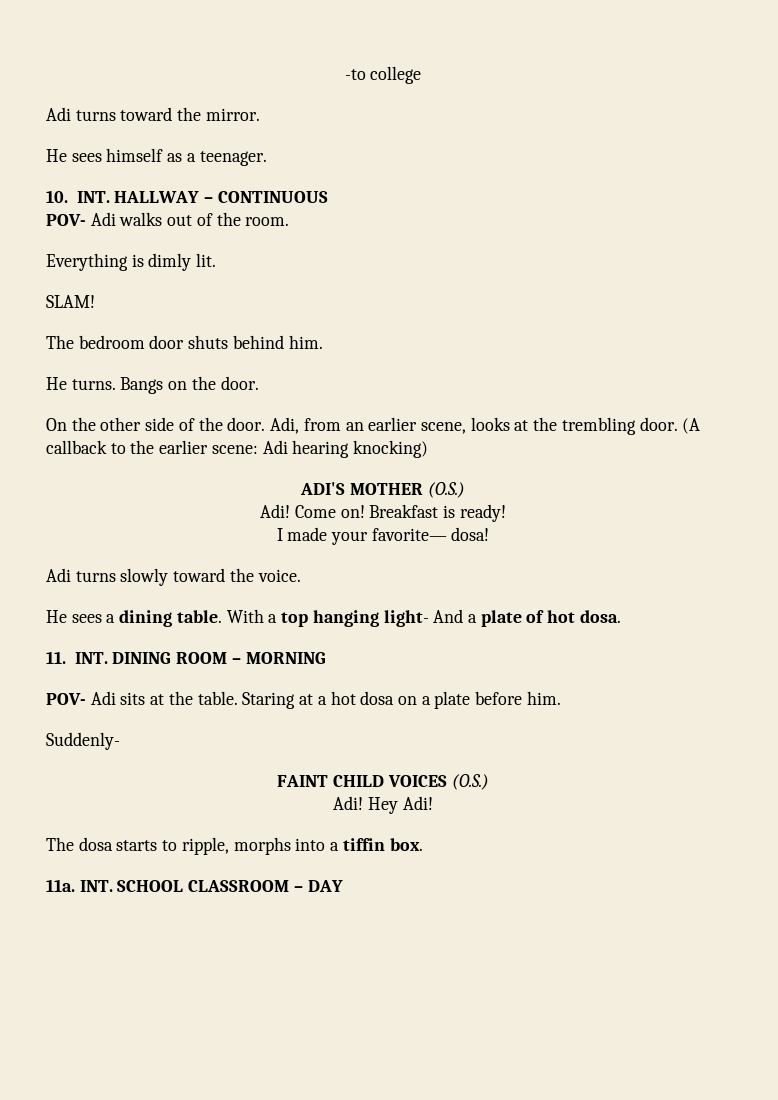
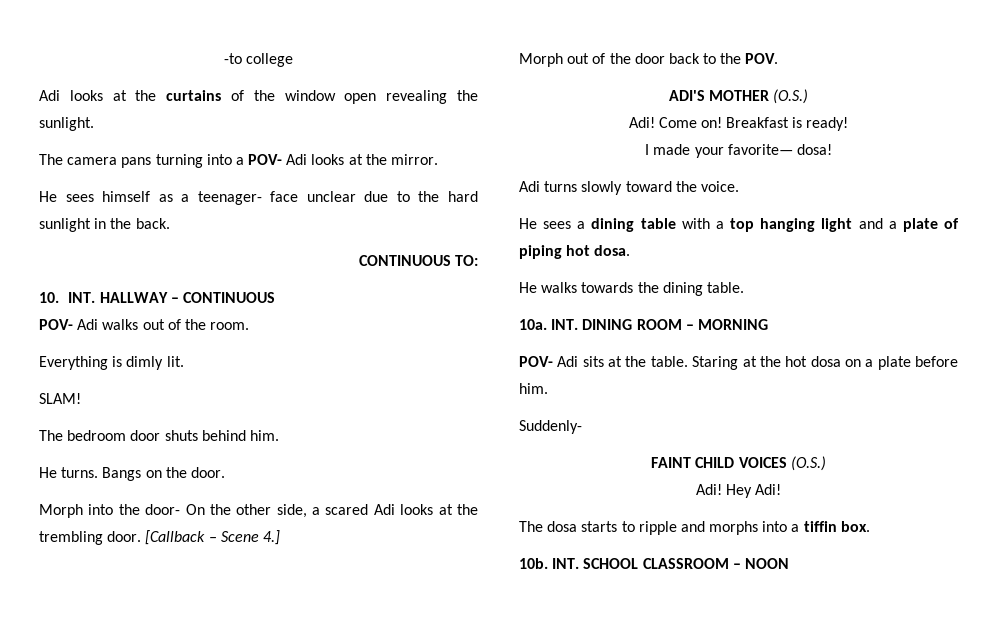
[75,107,173,121] turns toward -> [69,90,479,104] [39,117,94,131] [39,154,363,168] looks at the curtains of the window open revealing the sunlight. // The camera pans turning into a POV- Adi looks at
[199,151,267,166] teenager. -> [197,191,479,205] [39,218,170,232] [358,255,478,266] teenager- face unclear due to the hard sunlight in the back. // CONTINUOUS TO:
[46,417,466,434] On the other side of the door. Adi, from an earlier scene, -> [39,504,395,518] Morph into the door- On the other side, a scared Adi
[682,418,701,434] [46,440,429,458] (A callback to the earlier scene: Adi hearing knocking) -> [145,530,280,545] [519,53,779,67] [Callback – Scene 4.] // Morph out of the door back to the POV.
[176,609,264,623] table. With -> [640,218,710,229] table with
[383,609,464,627] light- And -> [821,218,883,232] light and
(545, 616) none -> [519,245,562,259] piping
[46,651,66,664] 11. -> [519,282,744,296] [519,319,547,330] He walks towards the dining table. // 10a.
[317,696,327,705] a -> [759,356,781,367] the
[181,837,229,855] ripple, -> [638,521,705,535] ripple and
[46,879,75,892] 11a. -> [519,558,548,569] 10b.
[307,880,343,892] DAY -> [744,558,789,569] NOON

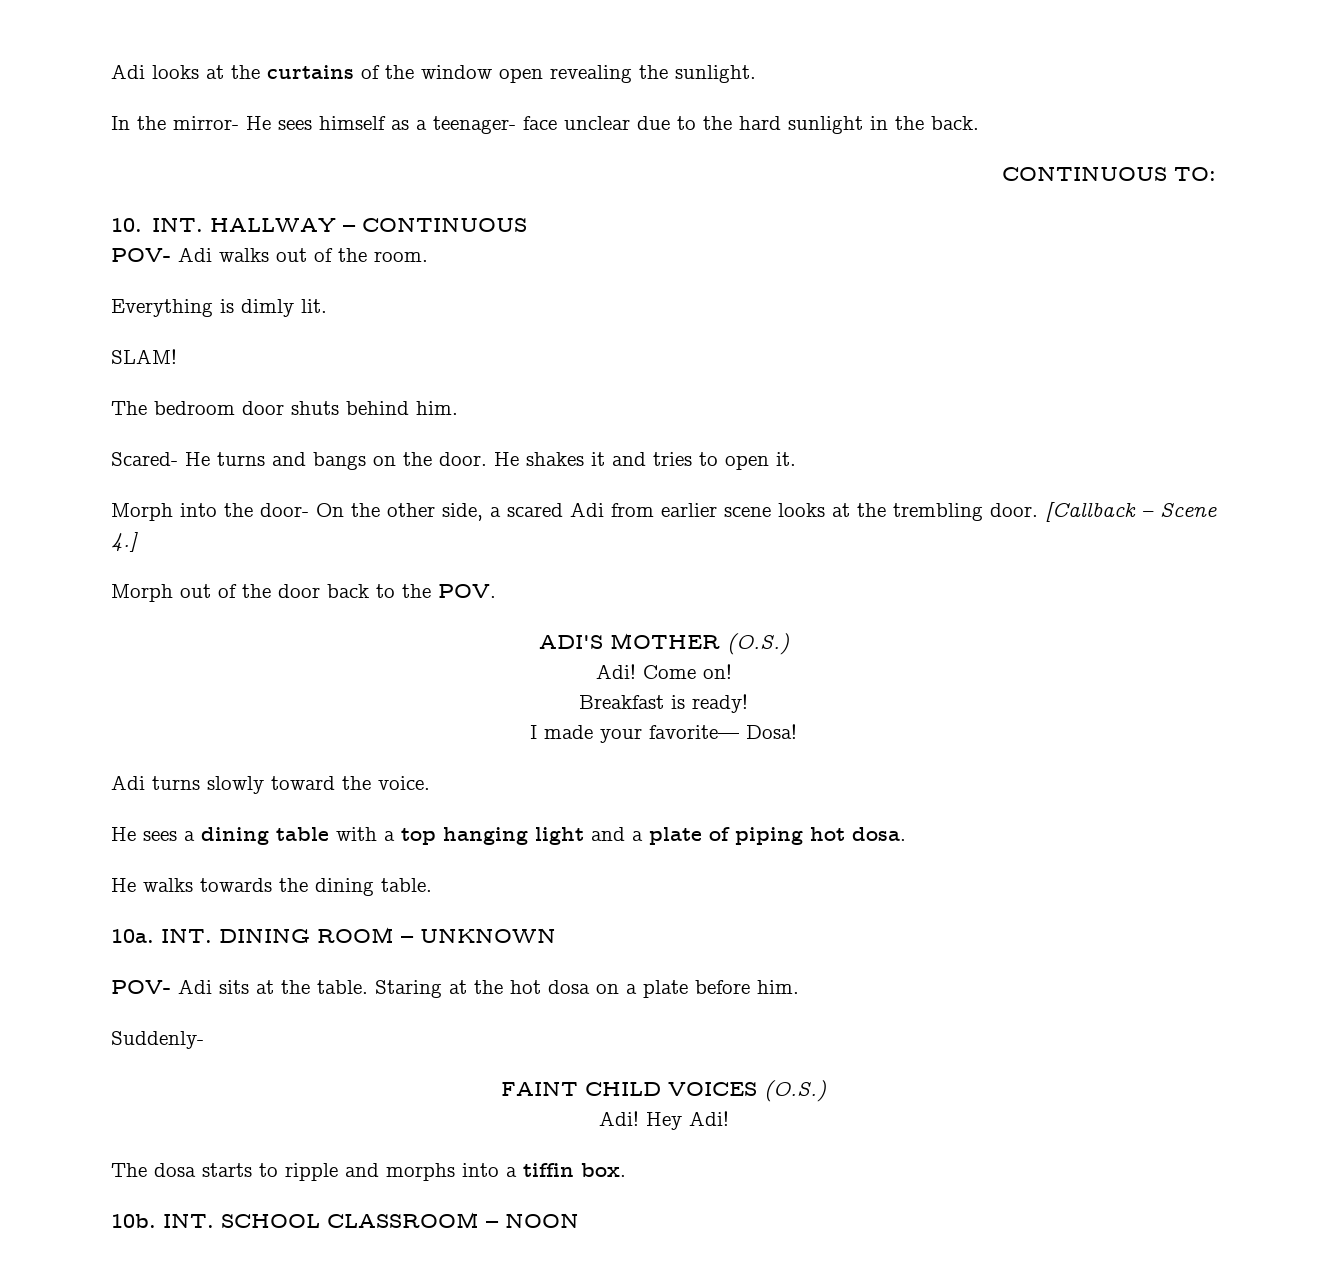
[223,53,294,67] -to college // -> (111, 71) none
[39,154,439,168] The camera pans turning into a POV- Adi looks at the mirror. // -> [111,116,239,130] In the mirror-
[39,467,225,481] He turns. Bangs on the door. -> [111,452,796,470] Scared- He turns and bangs on the door. He shakes it and tries to open it.
(395, 509) none -> [611,503,771,517] from earlier scene
(722, 122) none -> (732, 671) //
[796,144,832,155] dosa! -> [746,724,797,739] Dosa!
[697,319,768,330] MORNING -> [420,928,556,943] UNKNOWN

